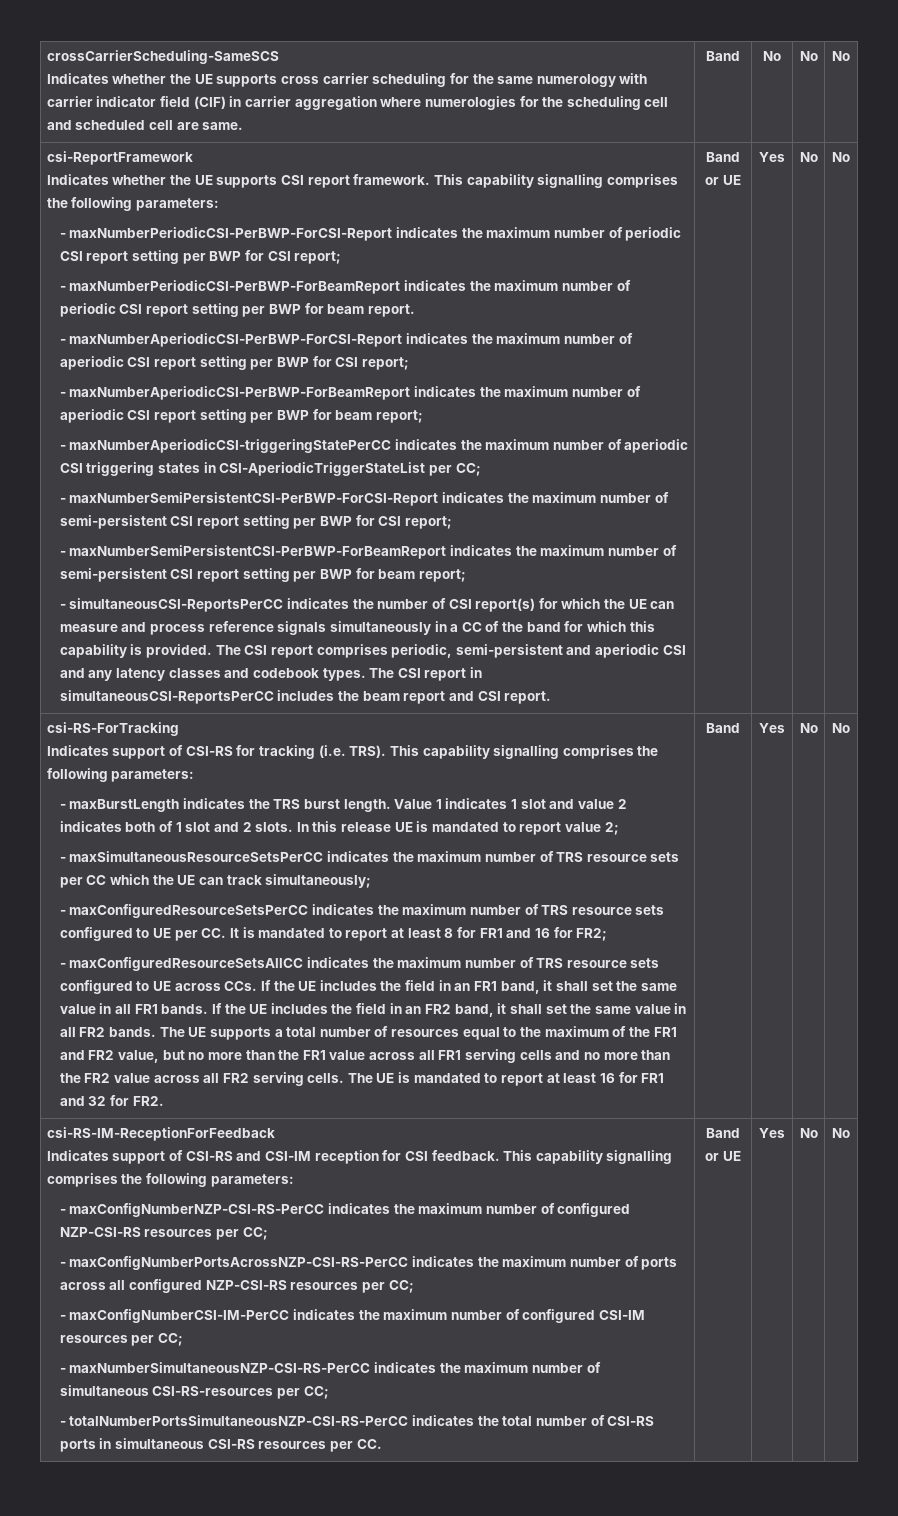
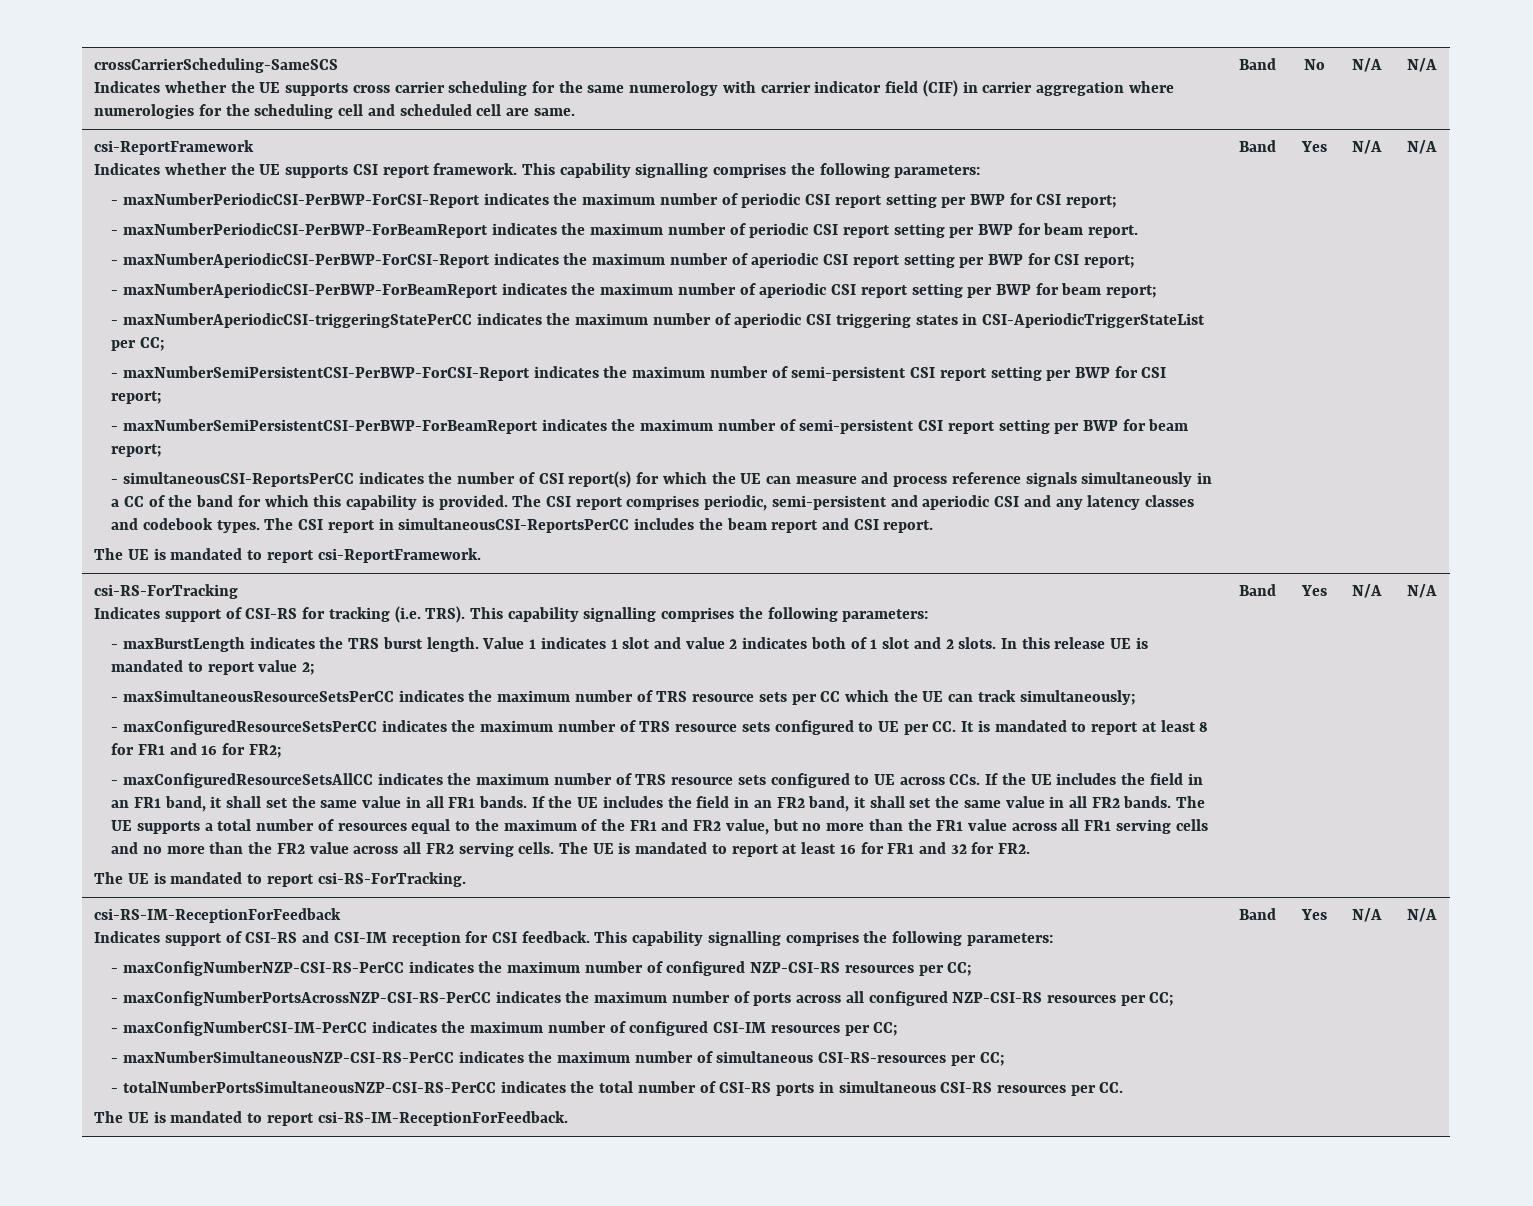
[799,51,818,61] [832,51,850,61] No | No -> [1352,58,1382,72] [1407,58,1437,72] N/A | N/A
[706,152,740,162] [705,175,741,185] [759,152,785,162] [799,152,818,162] [832,152,850,162] | Band or UE | Yes | No | No -> [94,548,481,563] [1239,140,1276,152] [1300,141,1327,152] [1352,140,1382,154] [1407,140,1437,154] // The UE is mandated to report csi-ReportFramework. | Band | Yes | N/A | N/A
[706,723,740,733] [759,723,785,733] [799,723,818,733] [832,723,850,733] | Band | Yes | No | No -> [94,872,466,887] [1239,584,1276,596] [1300,585,1327,596] [1352,584,1382,598] [1407,584,1437,598] // The UE is mandated to report csi-RS-ForTracking. | Band | Yes | N/A | N/A
[706,1128,740,1138] [705,1151,741,1161] [759,1128,785,1138] [799,1128,818,1138] [832,1128,850,1138] | Band or UE | Yes | No | No -> [94,1111,568,1126] [1239,908,1276,920] [1300,909,1327,920] [1352,908,1382,922] [1407,908,1437,922] // The UE is mandated to report csi-RS-IM-ReceptionForFeedback. | Band | Yes | N/A | N/A

